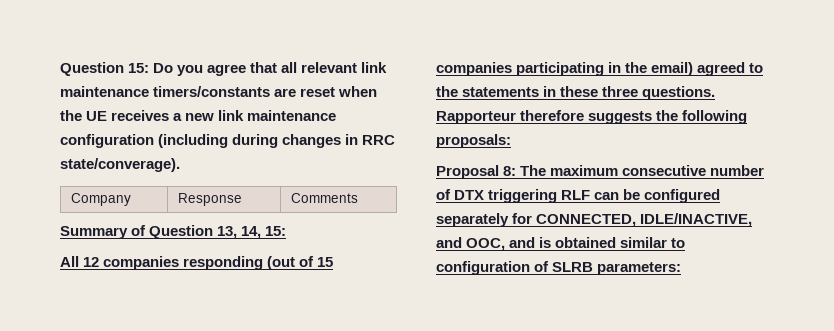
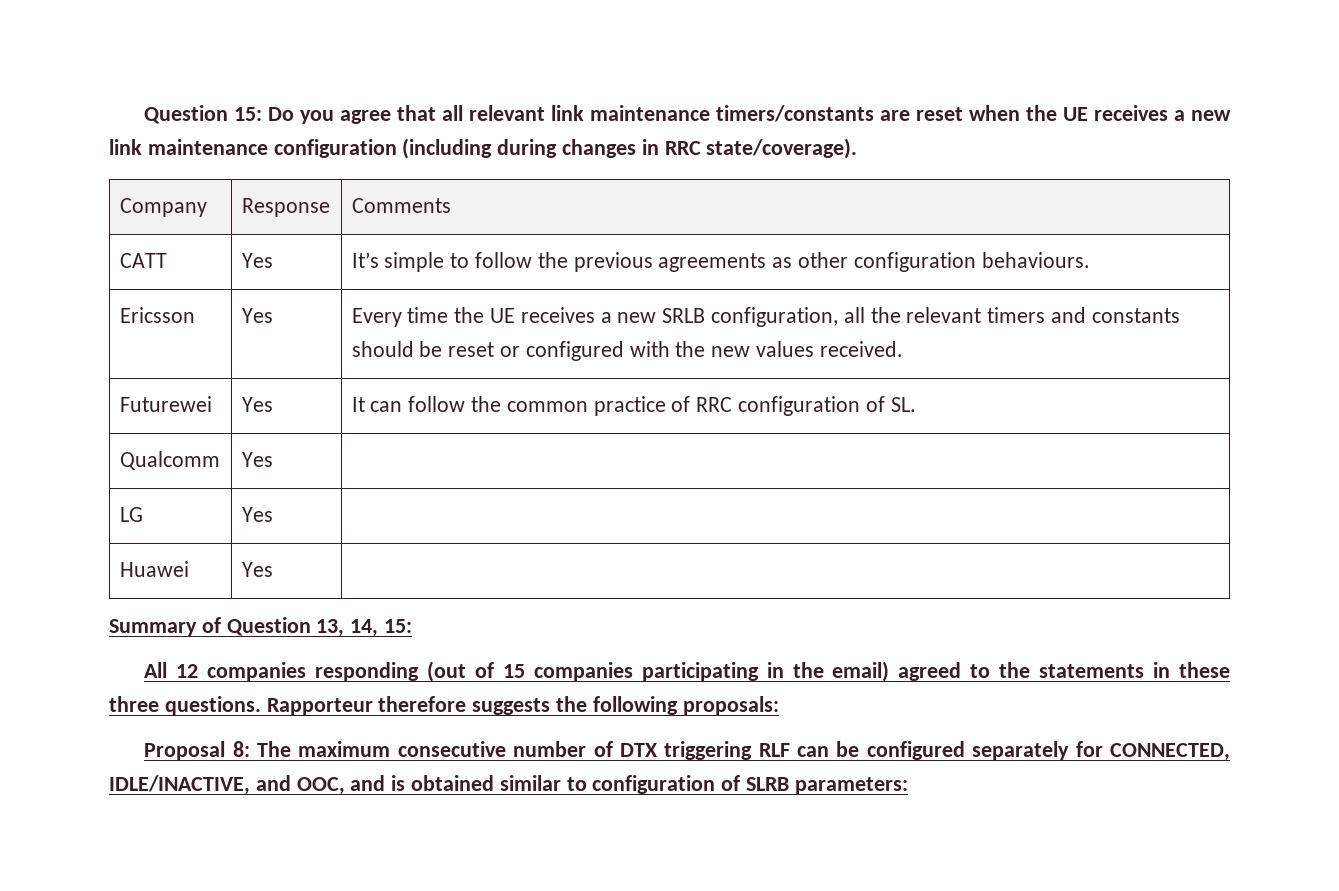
[60,158,180,172] state/converage). -> [706,138,858,159] state/coverage).
(359, 198) none -> [119,253,167,268] [241,253,273,268] [351,252,1090,272] [119,307,195,323] [241,308,273,323] [351,307,1180,327] [351,341,903,361] [119,396,212,412] [241,397,273,412] [351,396,916,416] [119,451,220,470] [241,452,273,467] [119,507,143,522] [241,507,273,522] [119,561,189,577] [241,562,273,577] // CATT | Yes | It’s simple to follow the previous agreements as other configuration behaviours. // Ericsson | Yes | Every time the UE receives a new SRLB configuration, all the relevant timers and constants should be reset or configured with the new values received. // Futurewei | Yes | It can follow the common practice of RRC configuration of SL. // Qualcomm | Yes | // LG | Yes | // Huawei | Yes |

